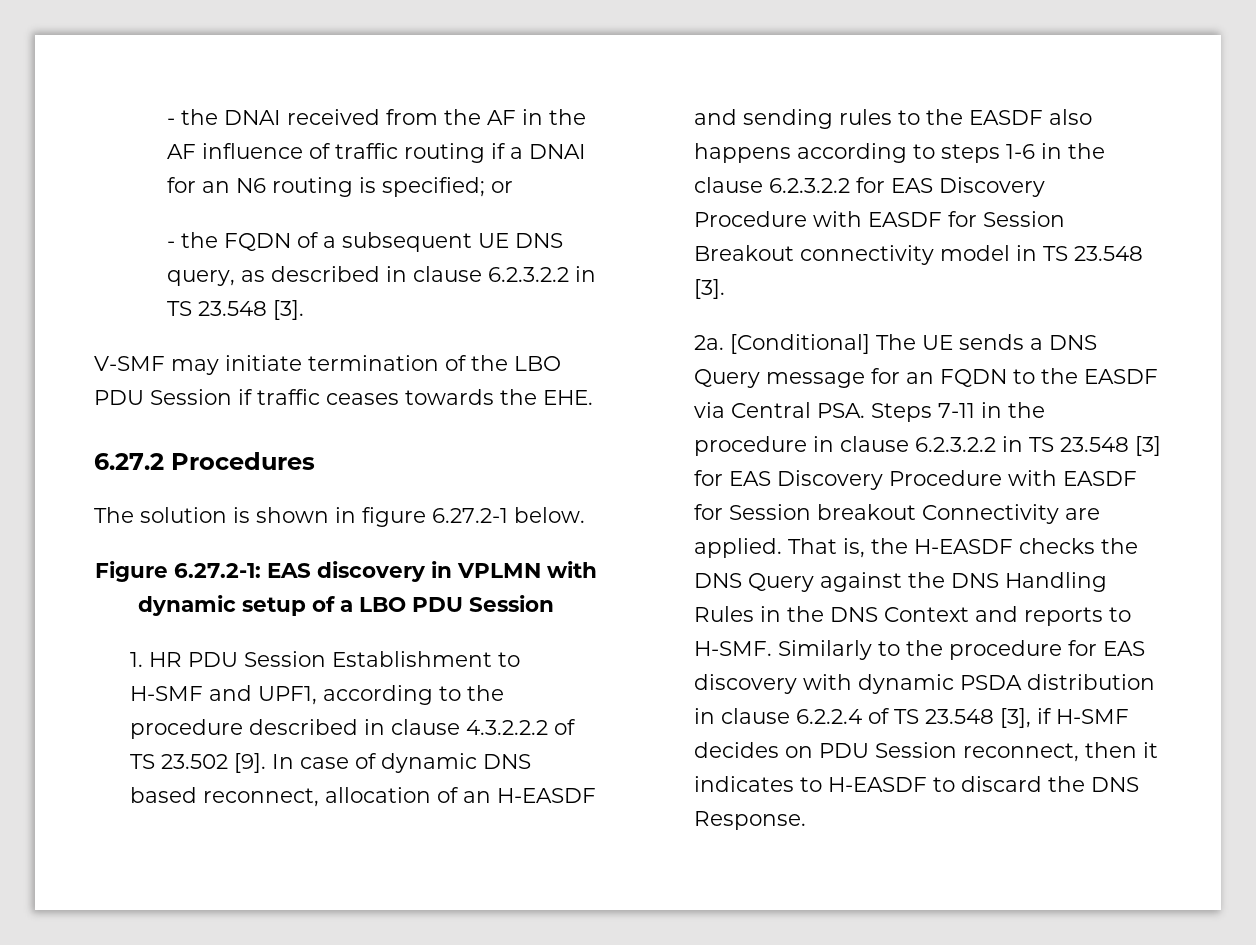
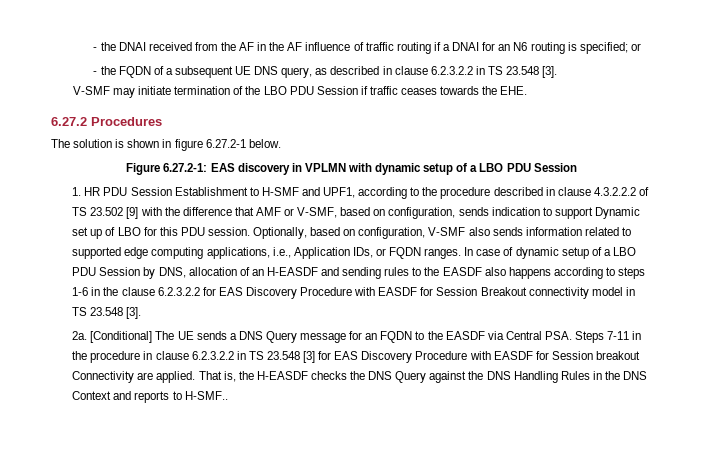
[234,753,532,773] [130,787,320,807] [9]. In case of dynamic DNS based reconnect, -> [126,207,640,219] [72,227,631,239] [72,247,636,259] [72,267,186,279] [9] with the difference that AMF or V-SMF, based on configuration, sends indication to support Dynamic set up of LBO for this PDU session. Optionally, based on configuration, V-SMF also sends information related to supported edge computing applications, i.e., Application IDs, or FQDN ranges. In case of dynamic setup of a LBO PDU Session by DNS,
[694,640,1146,660] [694,674,1156,694] [694,708,1130,728] [694,742,1159,762] [694,776,1140,792] [694,811,807,830] H-SMF. Similarly to the procedure for EAS discovery with dynamic PSDA distribution in clause 6.2.2.4 of TS 23.548 [3], if H-SMF decides on PDU Session reconnect, then it indicates to H-EASDF to discard the DNS Response. -> [184,391,228,400] H-SMF..

